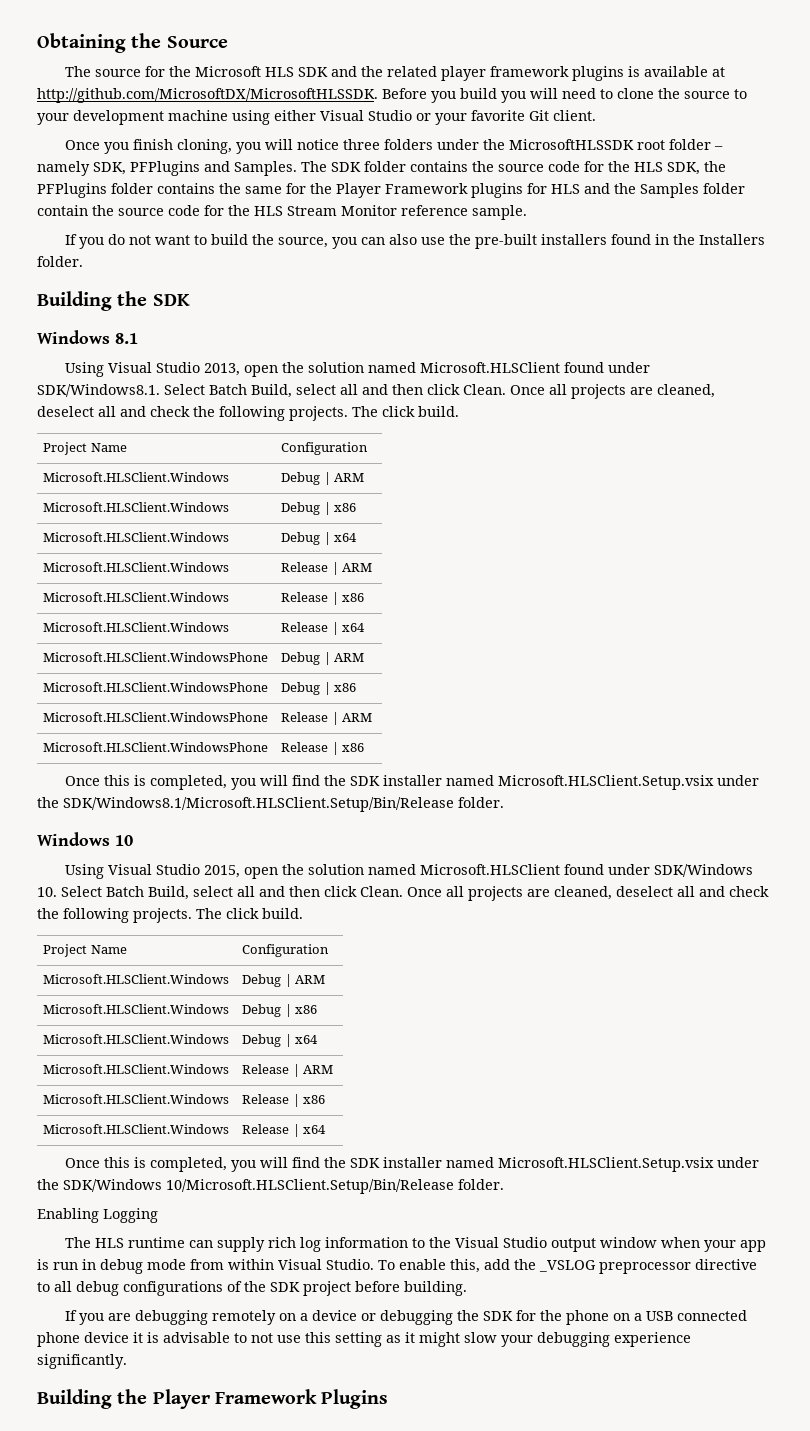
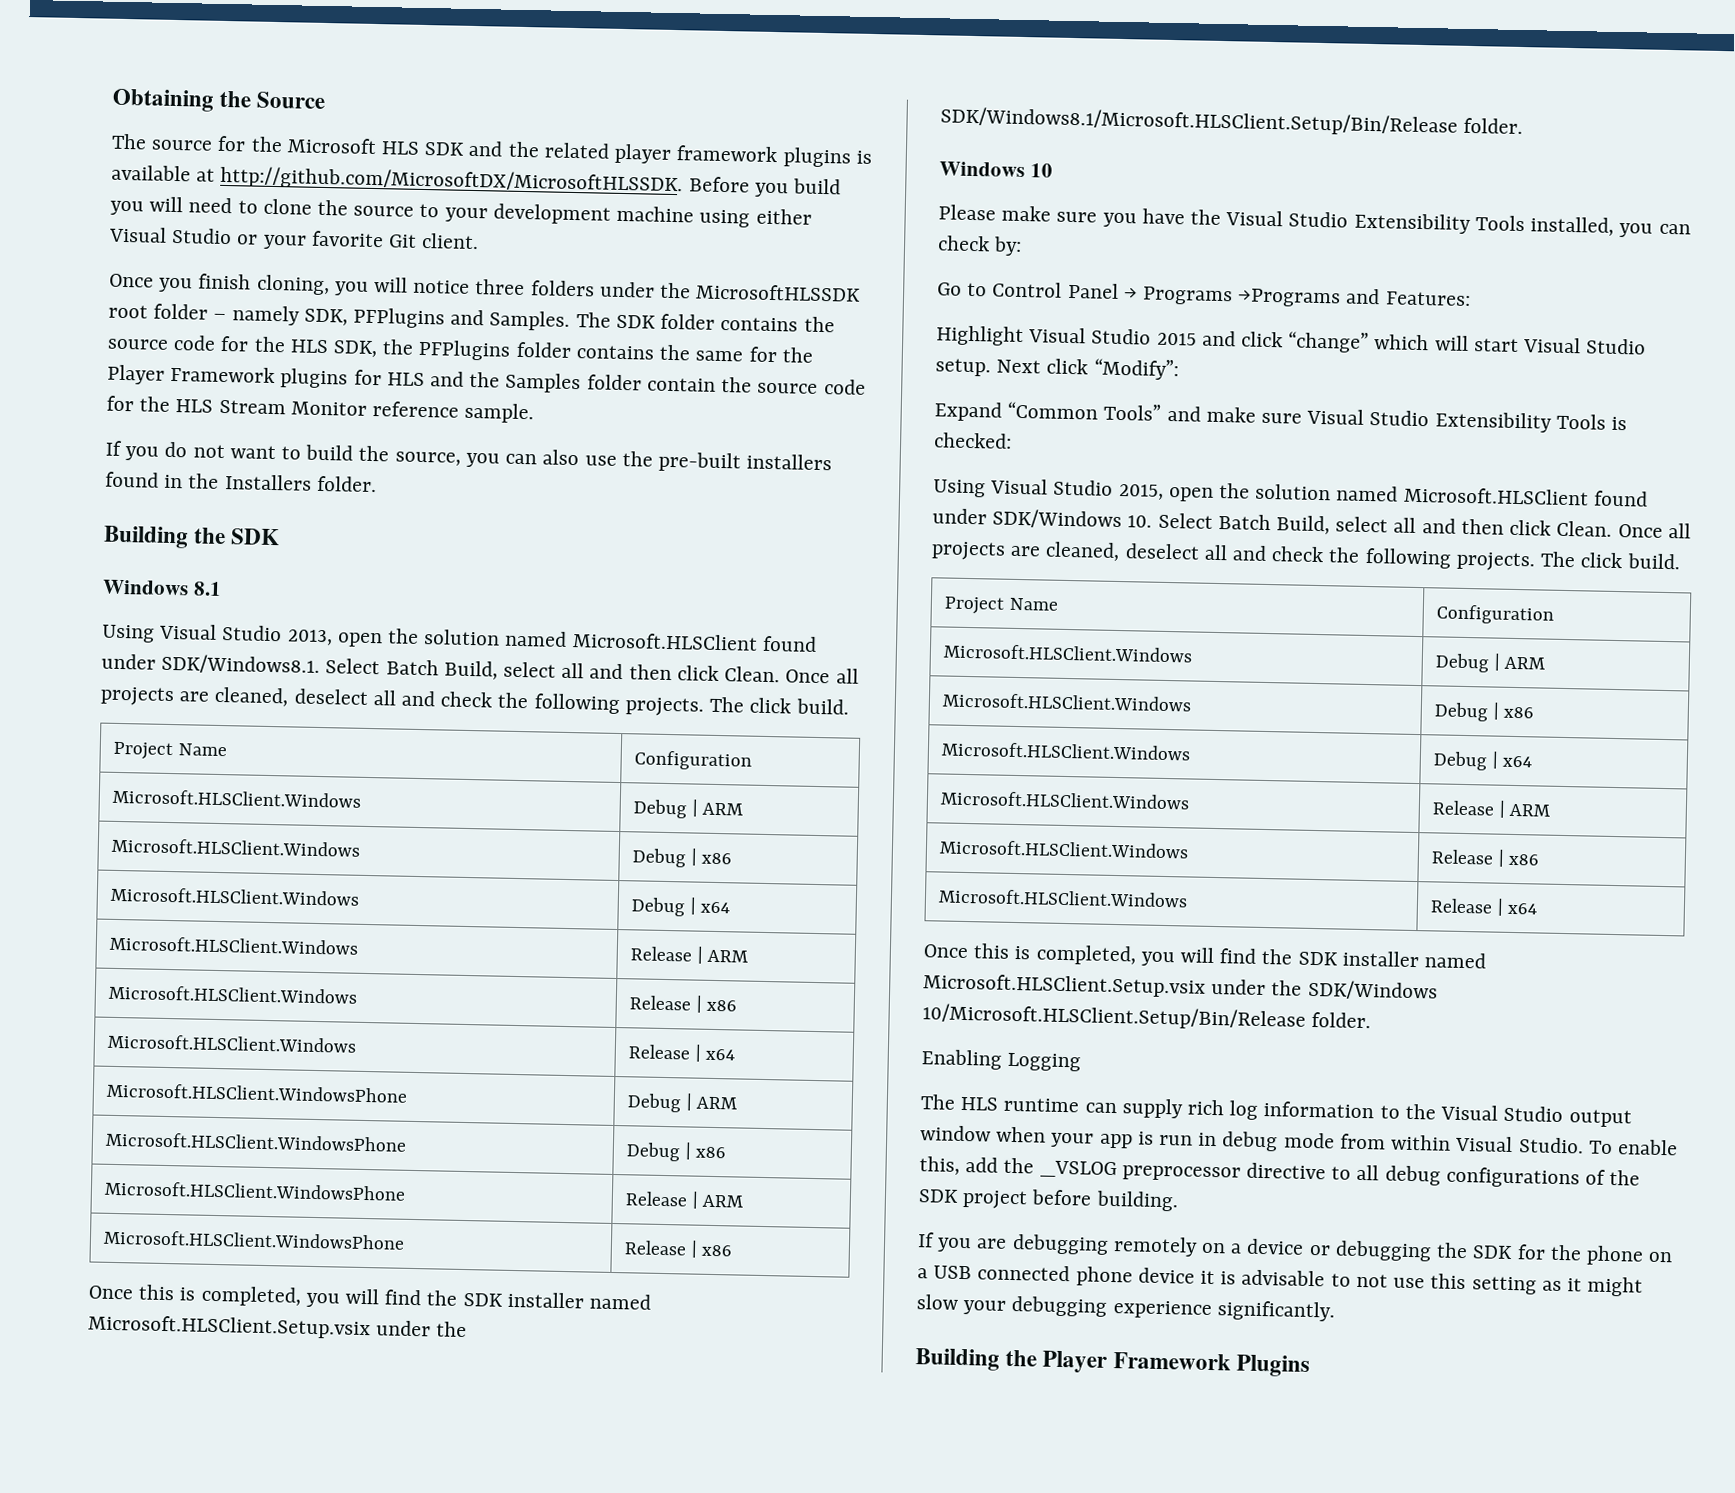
(133, 840) none -> [938,204,1691,238] [937,235,1023,256] [937,281,1471,308] [936,325,1647,355] [935,358,1179,381] [934,401,1628,433] [934,432,1012,449] // Please make sure you have the Visual Studio Extensibility Tools installed, you can check by: // Go to Control Panel → Programs →Programs and Features: // Highlight Visual Studio 2015 and click “change” which will start Visual Studio setup. Next click “Modify”: // Expand “Common Tools” and make sure Visual Studio Extensibility Tools is checked:

